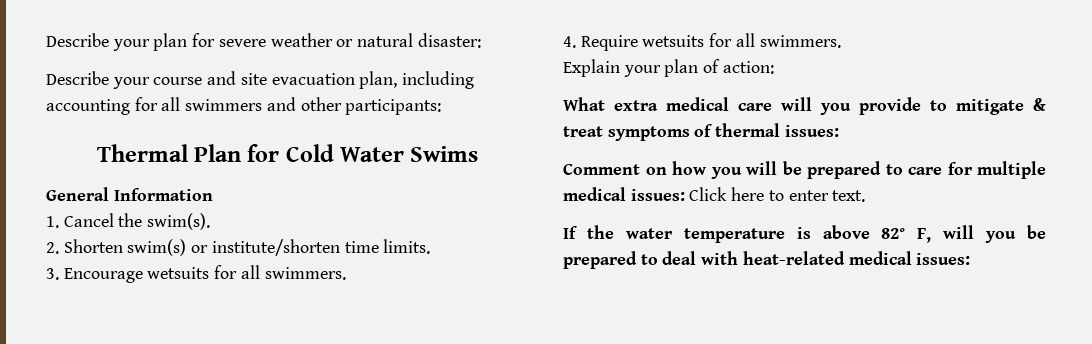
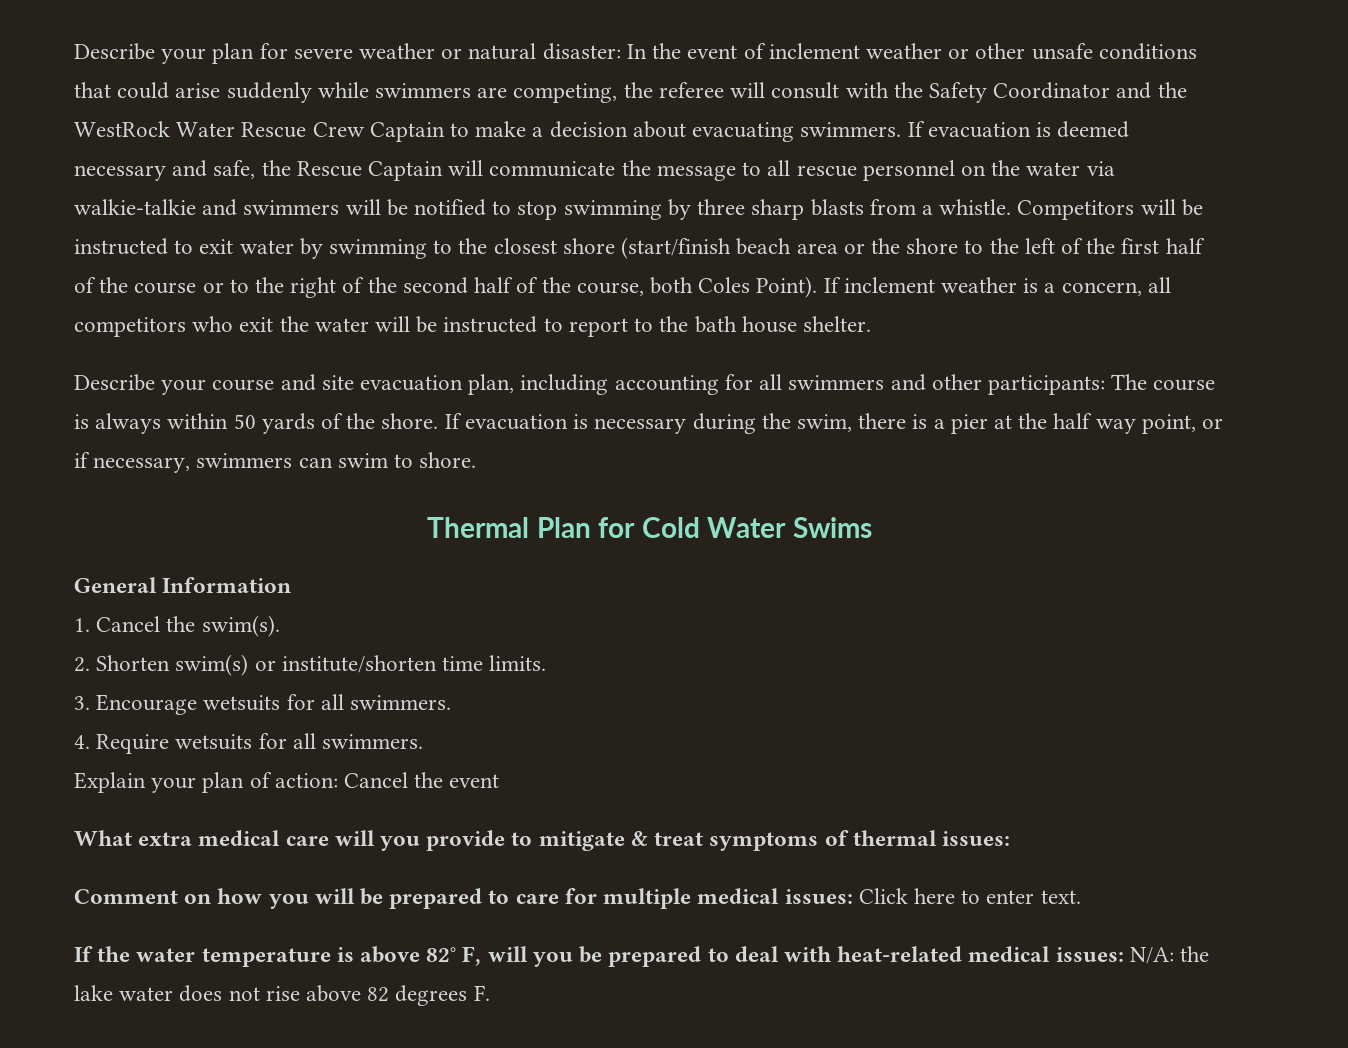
(481, 40) none -> [626,43,1197,60] [74,82,1187,103] [74,121,1130,142] [74,160,1115,181] [74,199,1203,220] [74,237,1205,259] [74,276,1171,298] [74,316,871,337] In the event of inclement weather or other unsafe conditions that could arise suddenly while swimmers are competing, the referee will consult with the Safety Coordinator and the WestRock Water Rescue Crew Captain to make a decision about evacuating swimmers. If evacuation is deemed necessary and safe, the Rescue Captain will communicate the message to all rescue personnel on the water via walkie-talkie and swimmers will be notified to stop swimming by three sharp blasts from a whistle. Competitors will be instructed to exit water by swimming to the closest shore (start/finish beach area or the shore to the left of the first half of the course or to the right of the second half of the course, both Coles Point). If inclement weather is a concern, all competitors who exit the water will be instructed to report to the bath house shelter.
(442, 107) none -> [1111,374,1216,391] [74,413,1224,434] [74,452,477,473] The course is always within 50 yards of the shore. If evacuation is necessary during the swim, there is a pier at the half way point, or if necessary, swimmers can swim to shore.
(774, 67) none -> [344,772,500,788] Cancel the event
(971, 259) none -> [1129,946,1209,964] [74,985,490,1006] N/A: the lake water does not rise above 82 degrees F.

